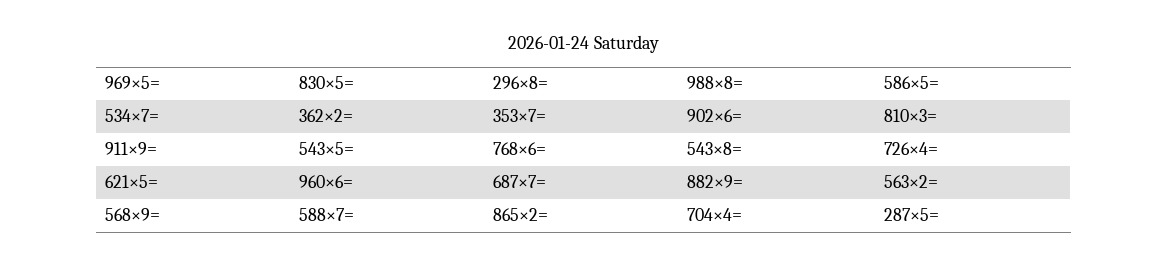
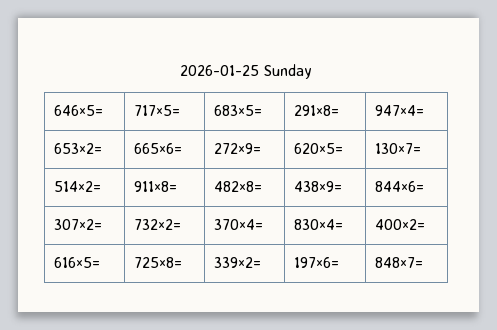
[508,35,659,53] [105,76,161,89] [299,76,355,89] [493,76,549,89] [687,76,744,89] [884,76,940,89] [105,109,160,122] [299,109,354,122] [493,109,547,122] [687,109,743,122] [884,109,938,122] [105,142,158,155] [299,142,355,155] [493,142,547,155] [687,142,743,155] [884,142,939,155] [105,175,159,188] [299,175,354,188] [493,175,547,188] [687,175,744,188] [884,175,939,188] [105,208,161,221] [299,208,355,221] [493,208,549,221] [687,208,743,221] [884,208,940,221] 2026-01-24 Saturday // 969×5= | 830×5= | 296×8= | 988×8= | 586×5= // 534×7= | 362×2= | 353×7= | 902×6= | 810×3= // 911×9= | 543×5= | 768×6= | 543×8= | 726×4= // 621×5= | 960×6= | 687×7= | 882×9= | 563×2= // 568×9= | 588×7= | 865×2= | 704×4= | 287×5= -> [180,64,312,79] [54,105,104,116] [134,105,181,116] [214,105,263,116] [294,105,340,116] [375,105,425,116] [54,143,103,154] [134,143,183,154] [214,143,262,154] [294,143,344,154] [375,143,422,154] [54,181,102,192] [134,181,178,192] [214,181,263,192] [294,181,343,192] [375,181,425,192] [54,219,103,230] [134,219,182,230] [214,219,264,230] [294,219,344,230] [375,219,426,230] [54,257,101,268] [134,257,183,268] [214,257,262,268] [294,257,340,268] [375,257,424,268] 2026-01-25 Sunday // 646×5= | 717×5= | 683×5= | 291×8= | 947×4= // 653×2= | 665×6= | 272×9= | 620×5= | 130×7= // 514×2= | 911×8= | 482×8= | 438×9= | 844×6= // 307×2= | 732×2= | 370×4= | 830×4= | 400×2= // 616×5= | 725×8= | 339×2= | 197×6= | 848×7=

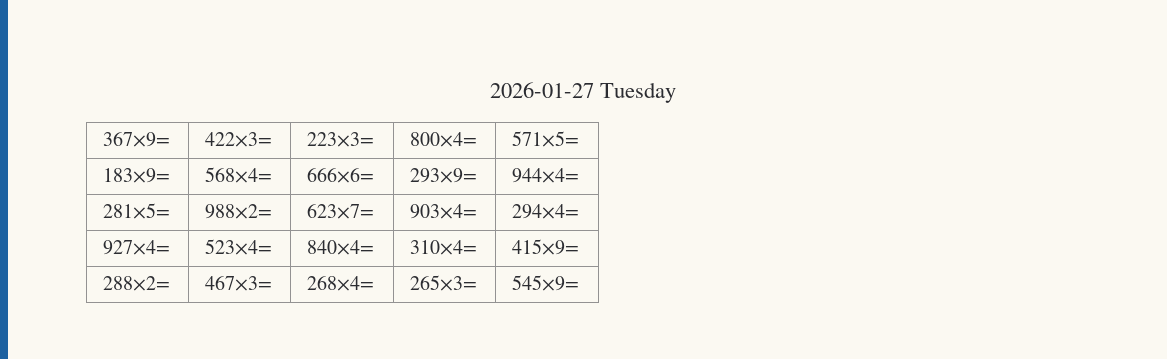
[180,64,312,79] [54,105,104,116] [134,105,181,116] [214,105,263,116] [294,105,340,116] [375,105,425,116] [54,143,103,154] [134,143,183,154] [214,143,262,154] [294,143,344,154] [375,143,422,154] [54,181,102,192] [134,181,178,192] [214,181,263,192] [294,181,343,192] [375,181,425,192] [54,219,103,230] [134,219,182,230] [214,219,264,230] [294,219,344,230] [375,219,426,230] [54,257,101,268] [134,257,183,268] [214,257,262,268] [294,257,340,268] [375,257,424,268] 2026-01-25 Sunday // 646×5= | 717×5= | 683×5= | 291×8= | 947×4= // 653×2= | 665×6= | 272×9= | 620×5= | 130×7= // 514×2= | 911×8= | 482×8= | 438×9= | 844×6= // 307×2= | 732×2= | 370×4= | 830×4= | 400×2= // 616×5= | 725×8= | 339×2= | 197×6= | 848×7= -> [489,82,677,103] [103,131,171,147] [205,132,273,147] [307,132,375,147] [410,132,478,147] [512,131,580,147] [103,168,171,183] [205,167,273,183] [307,167,375,183] [410,168,478,183] [512,168,580,183] [103,203,171,219] [205,204,273,219] [307,203,375,219] [410,204,478,219] [512,204,580,219] [103,240,171,255] [205,239,273,255] [307,240,375,255] [410,240,478,255] [512,239,580,255] [103,276,171,291] [205,275,273,291] [307,275,375,291] [410,275,478,291] [512,275,580,291] 2026-01-27 Tuesday // 367×9= | 422×3= | 223×3= | 800×4= | 571×5= // 183×9= | 568×4= | 666×6= | 293×9= | 944×4= // 281×5= | 988×2= | 623×7= | 903×4= | 294×4= // 927×4= | 523×4= | 840×4= | 310×4= | 415×9= // 288×2= | 467×3= | 268×4= | 265×3= | 545×9=

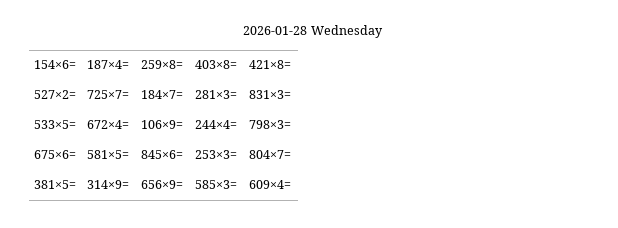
[489,82,677,103] [103,131,171,147] [205,132,273,147] [307,132,375,147] [410,132,478,147] [512,131,580,147] [103,168,171,183] [205,167,273,183] [307,167,375,183] [410,168,478,183] [512,168,580,183] [103,203,171,219] [205,204,273,219] [307,203,375,219] [410,204,478,219] [512,204,580,219] [103,240,171,255] [205,239,273,255] [307,240,375,255] [410,240,478,255] [512,239,580,255] [103,276,171,291] [205,275,273,291] [307,275,375,291] [410,275,478,291] [512,275,580,291] 2026-01-27 Tuesday // 367×9= | 422×3= | 223×3= | 800×4= | 571×5= // 183×9= | 568×4= | 666×6= | 293×9= | 944×4= // 281×5= | 988×2= | 623×7= | 903×4= | 294×4= // 927×4= | 523×4= | 840×4= | 310×4= | 415×9= // 288×2= | 467×3= | 268×4= | 265×3= | 545×9= -> [243,25,383,38] [34,60,77,69] [87,60,130,69] [141,60,184,69] [195,60,238,69] [249,60,292,69] [34,90,77,99] [87,90,130,99] [141,90,184,99] [195,90,238,99] [249,90,292,99] [34,120,77,129] [87,120,130,129] [141,120,184,129] [195,120,238,129] [249,120,292,129] [34,150,77,159] [87,150,130,159] [141,150,184,159] [195,150,238,159] [249,150,292,159] [34,180,77,189] [87,180,130,189] [141,180,184,189] [195,180,238,189] [249,180,292,189] 2026-01-28 Wednesday // 154×6= | 187×4= | 259×8= | 403×8= | 421×8= // 527×2= | 725×7= | 184×7= | 281×3= | 831×3= // 533×5= | 672×4= | 106×9= | 244×4= | 798×3= // 675×6= | 581×5= | 845×6= | 253×3= | 804×7= // 381×5= | 314×9= | 656×9= | 585×3= | 609×4=

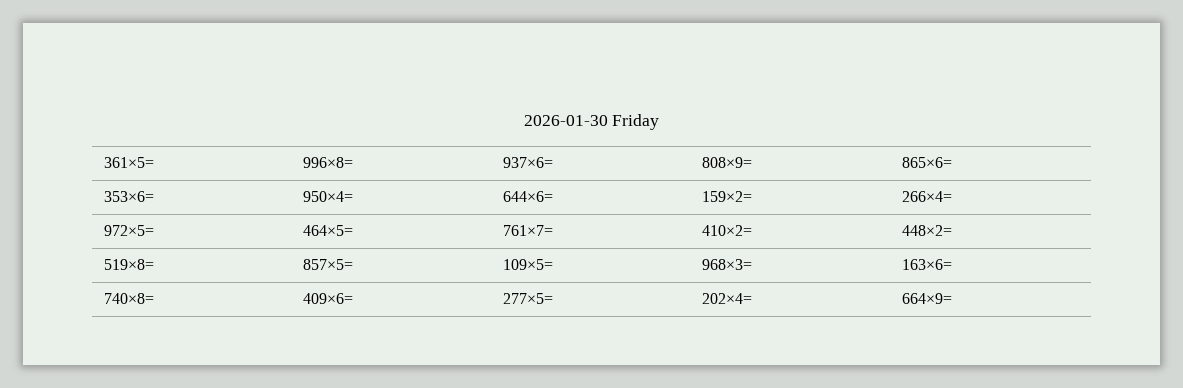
[243,25,383,38] [34,60,77,69] [87,60,130,69] [141,60,184,69] [195,60,238,69] [249,60,292,69] [34,90,77,99] [87,90,130,99] [141,90,184,99] [195,90,238,99] [249,90,292,99] [34,120,77,129] [87,120,130,129] [141,120,184,129] [195,120,238,129] [249,120,292,129] [34,150,77,159] [87,150,130,159] [141,150,184,159] [195,150,238,159] [249,150,292,159] [34,180,77,189] [87,180,130,189] [141,180,184,189] [195,180,238,189] [249,180,292,189] 2026-01-28 Wednesday // 154×6= | 187×4= | 259×8= | 403×8= | 421×8= // 527×2= | 725×7= | 184×7= | 281×3= | 831×3= // 533×5= | 672×4= | 106×9= | 244×4= | 798×3= // 675×6= | 581×5= | 845×6= | 253×3= | 804×7= // 381×5= | 314×9= | 656×9= | 585×3= | 609×4= -> [523,114,660,130] [103,157,154,168] [302,157,353,168] [502,157,553,168] [701,157,752,168] [901,157,952,168] [103,191,154,202] [302,191,353,202] [502,191,553,202] [701,191,752,202] [901,191,952,202] [103,225,154,236] [302,225,353,236] [502,225,553,236] [701,225,752,236] [901,225,952,236] [103,259,154,270] [302,259,353,270] [502,259,553,270] [701,259,752,270] [901,259,952,270] [103,293,154,304] [302,293,353,304] [502,293,553,304] [701,293,752,304] [901,293,952,304] 2026-01-30 Friday // 361×5= | 996×8= | 937×6= | 808×9= | 865×6= // 353×6= | 950×4= | 644×6= | 159×2= | 266×4= // 972×5= | 464×5= | 761×7= | 410×2= | 448×2= // 519×8= | 857×5= | 109×5= | 968×3= | 163×6= // 740×8= | 409×6= | 277×5= | 202×4= | 664×9=

